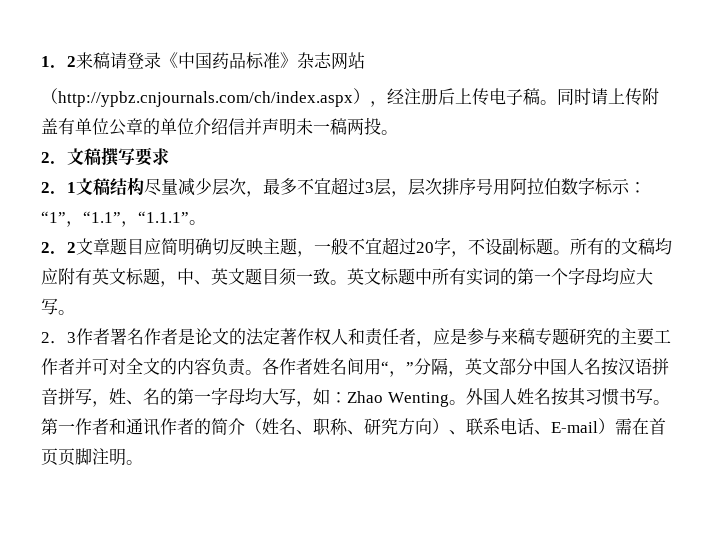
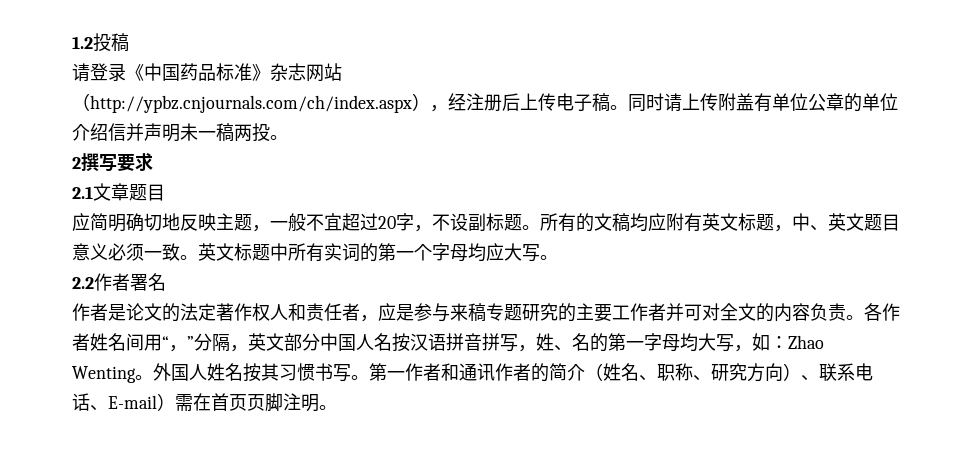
[41,52,110,69] 1．2来稿 -> [72,33,129,52] 1.2投稿 //
[50,148,101,165] ．文稿 -> (81, 163) none
[41,177,646,197] [41,211,206,227] [41,242,76,254] 2．1文稿结构尽量减少层次，最多不宜超过3层，层次排序号用阿拉伯数字标示：“1”，“1.1”，“1.1.1”。 // 2．2 -> [72,186,93,199] 2.1
(144, 246) none -> (165, 192) //
(229, 246) none -> [162,213,180,231] 地
(279, 276) none -> [72,243,126,261] 意义必
[41,332,76,344] 2．3 -> [72,277,94,289] 2.2
(144, 336) none -> (166, 282) //

